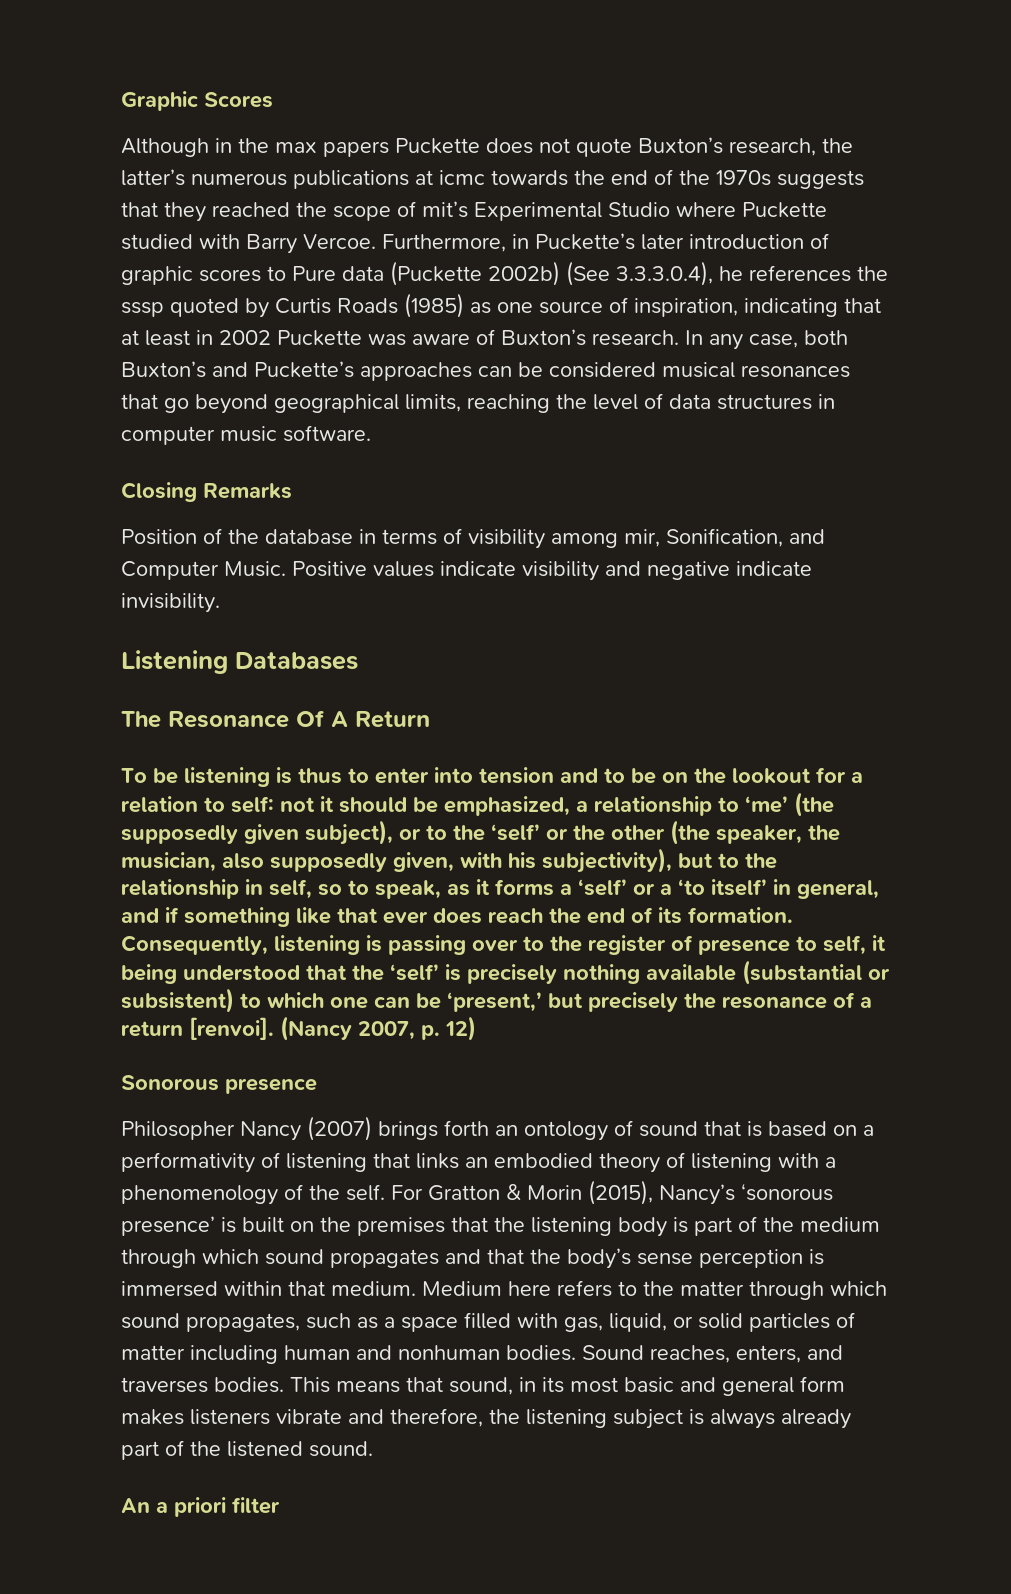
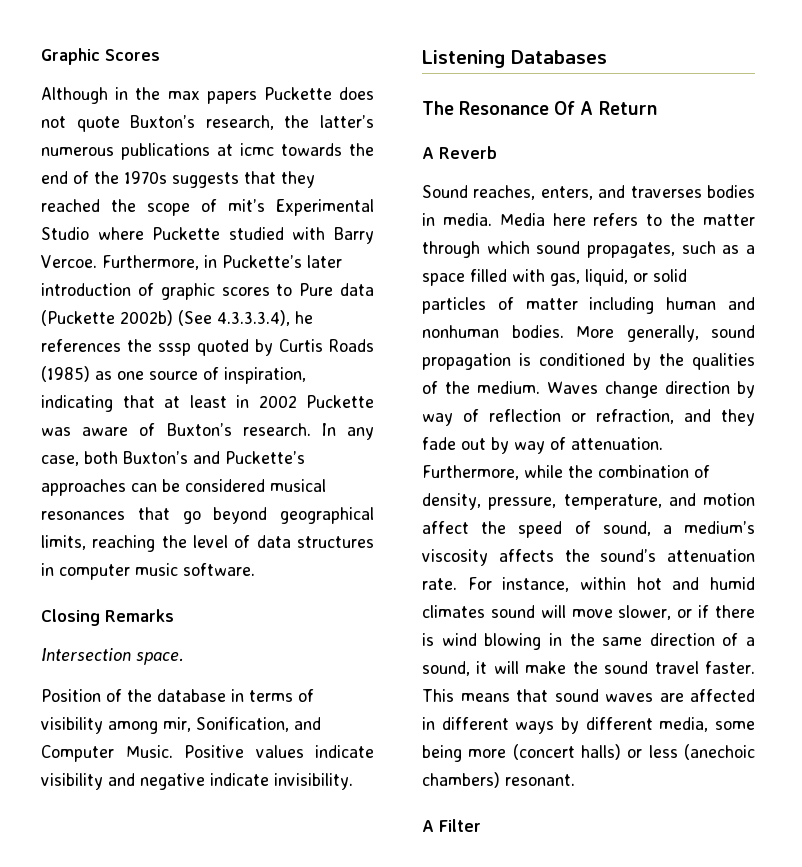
[616,261,713,286] 3.3.3.0.4), -> [217,310,290,326] 4.3.3.3.4),
(292, 491) none -> [41,648,184,665] // Intersection space.
[121,767,863,787] [121,792,834,817] [121,820,840,845] [121,848,777,873] [121,879,879,899] [121,907,793,927] [121,935,886,955] [121,960,890,985] [121,988,872,1013] [121,1016,476,1041] [121,1075,317,1094] [121,1116,874,1141] [121,1152,836,1173] [121,1180,833,1205] [121,1216,880,1237] [121,1248,824,1269] [121,1281,502,1297] To be listening is thus to enter into tension and to be on the lookout for a relation to self: not it should be emphasized, a relationship to ‘me’ (the supposedly given subject), or to the ‘self’ or the other (the speaker, the musician, also supposedly given, with his subjectivity), but to the relationship in self, so to speak, as it forms a ‘self’ or a ‘to itself’ in general, and if something like that ever does reach the end of its formation. Consequently, listening is passing over to the register of presence to self, it being understood that the ‘self’ is precisely nothing available (substantial or subsistent) to which one can be ‘present,’ but precisely the resonance of a return [renvoi]. (Nancy 2007, p. 12) // Sonorous presence // Philosopher Nancy (2007) brings forth an ontology of sound that is based on a performativity of listening that links an embodied theory of listening with a phenomenology of the self. For Gratton & Morin (2015), Nancy’s ‘sonorous presence’ is built on the premises that the listening body is part of the medium through which sound propagates and that the body’s sense perception is immersed within that medium. Medium -> [422,146,497,159] [422,185,755,200] [422,213,545,226] A Reverb // Sound reaches, enters, and traverses bodies in media. Media
[582,1345,843,1363] [121,1376,845,1396] [121,1408,851,1429] [121,1440,373,1460] [121,1497,280,1517] Sound reaches, enters, and traverses bodies. This means that sound, in its most basic and general form makes listeners vibrate and therefore, the listening subject is always already part of the listened sound. // An a priori filter -> [576,325,755,342] [422,353,755,370] [422,381,755,398] [422,409,755,426] [422,437,663,454] [422,465,710,480] [422,493,755,510] [422,521,755,538] [422,549,755,566] [422,577,755,592] [422,605,755,620] [422,633,755,650] [422,661,755,676] [422,689,755,702] [422,717,755,734] [422,744,755,762] [422,772,575,788] [422,819,481,832] More generally, sound propagation is conditioned by the qualities of the medium. Waves change direction by way of reflection or refraction, and they fade out by way of attenuation. Furthermore, while the combination of density, pressure, temperature, and motion affect the speed of sound, a medium’s viscosity affects the sound’s attenuation rate. For instance, within hot and humid climates sound will move slower, or if there is wind blowing in the same direction of a sound, it will make the sound travel faster. This means that sound waves are affected in different ways by different media, some being more (concert halls) or less (anechoic chambers) resonant. // A Filter

